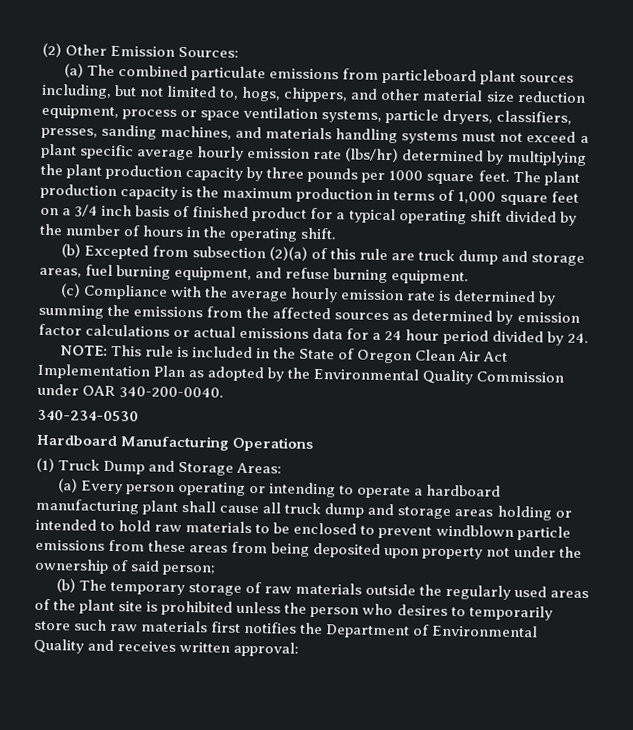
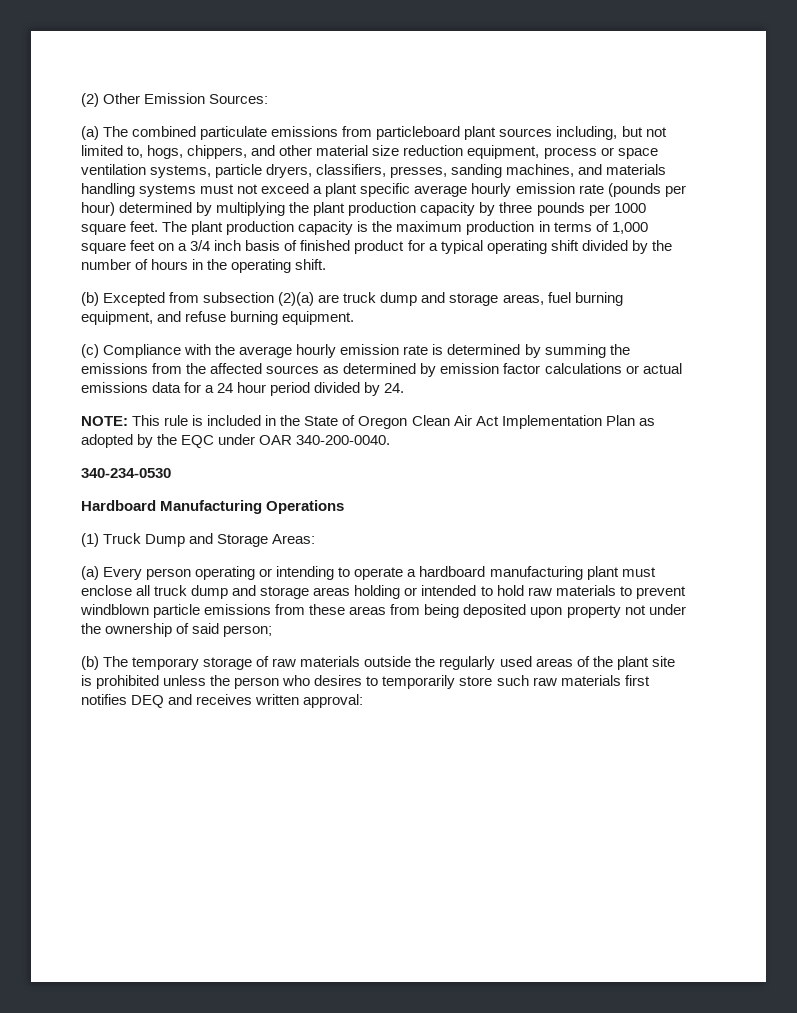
[345,147,400,163] (lbs/hr) -> [607,183,686,197] [81,202,115,216] (pounds per hour)
[311,247,389,261] of this rule -> (315, 299) none
[313,367,565,385] Environmental Quality Commission -> [181,435,215,448] EQC
[181,501,260,514] shall cause -> [621,567,656,577] [81,585,132,596] must enclose
[273,522,376,535] be enclosed to -> (632, 591) none
[300,622,539,639] [33,638,84,654] the Department of Environmental Quality -> [131,695,165,708] DEQ

